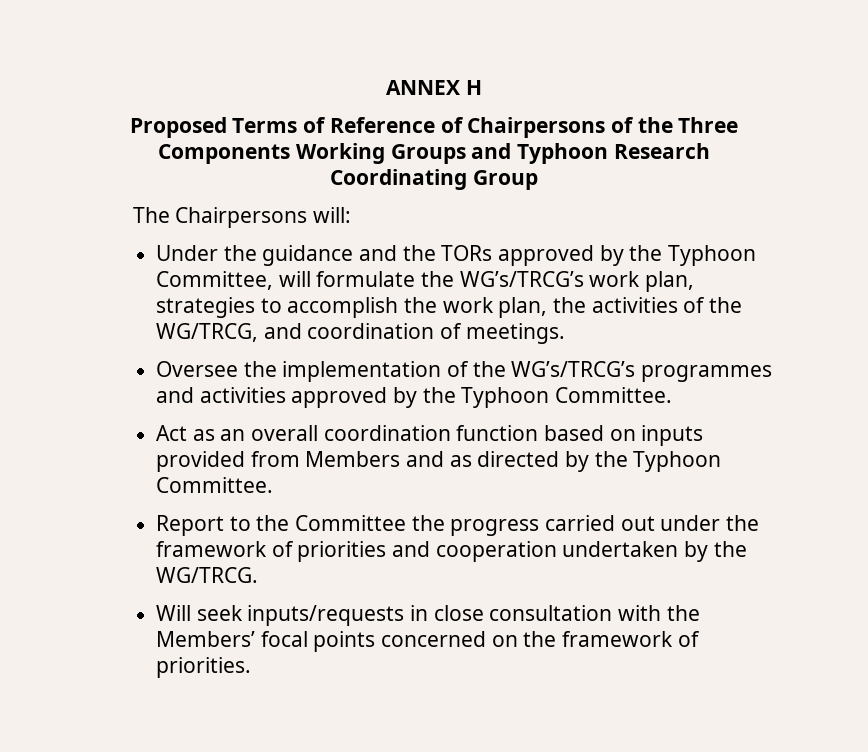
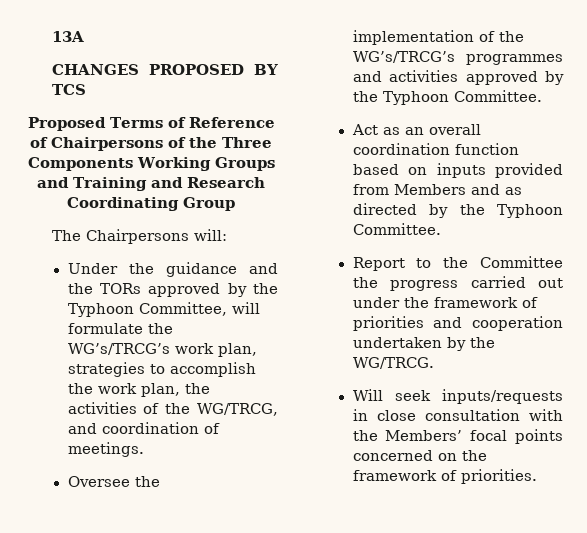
[386,80,482,95] ANNEX H -> [51,31,84,42] [51,64,278,75] [51,84,86,95] 13A // CHANGES PROPOSED BY TCS
[517,143,609,164] Typhoon -> [73,177,183,191] Training and

